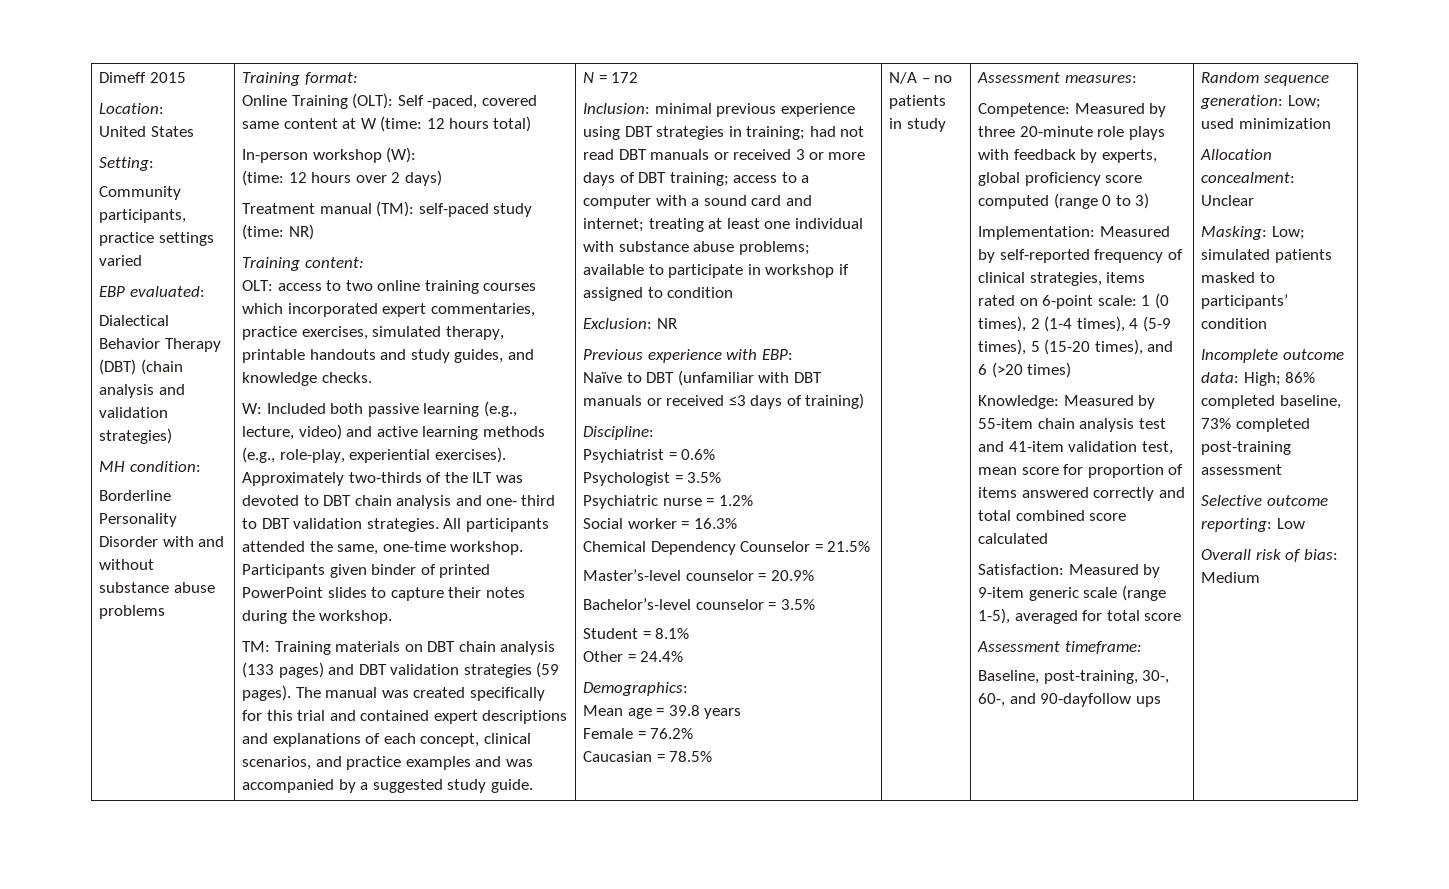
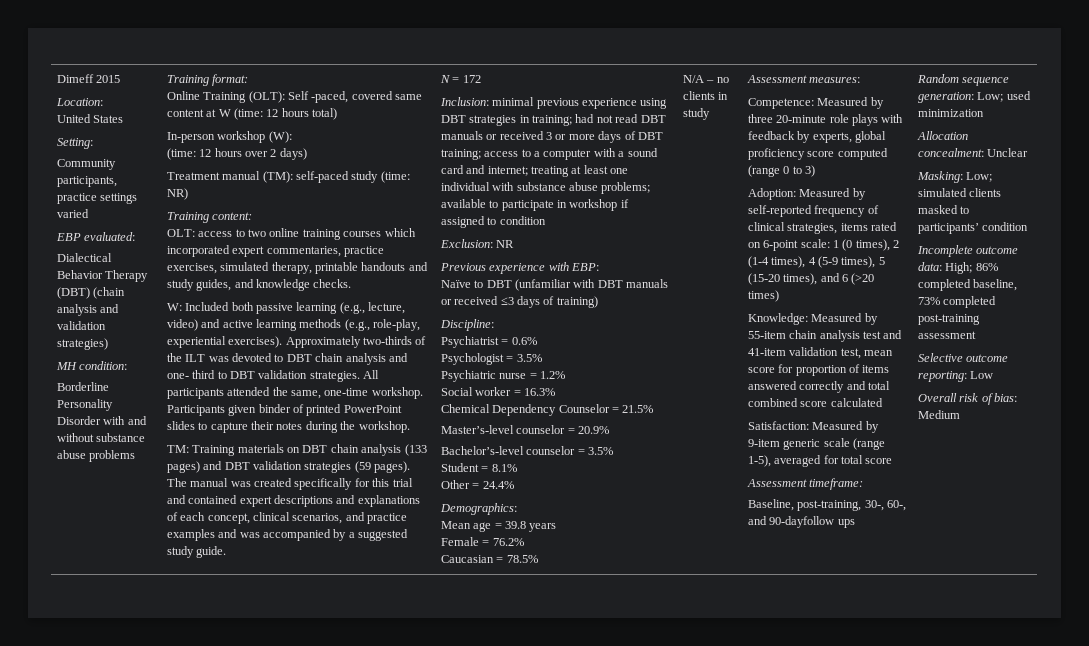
[889,95,947,109] patients -> [682,91,715,100] clients
[978,226,1096,240] Implementation: -> [747,188,796,200] Adoption:
[1274,249,1332,263] patients -> [969,188,1002,197] clients

